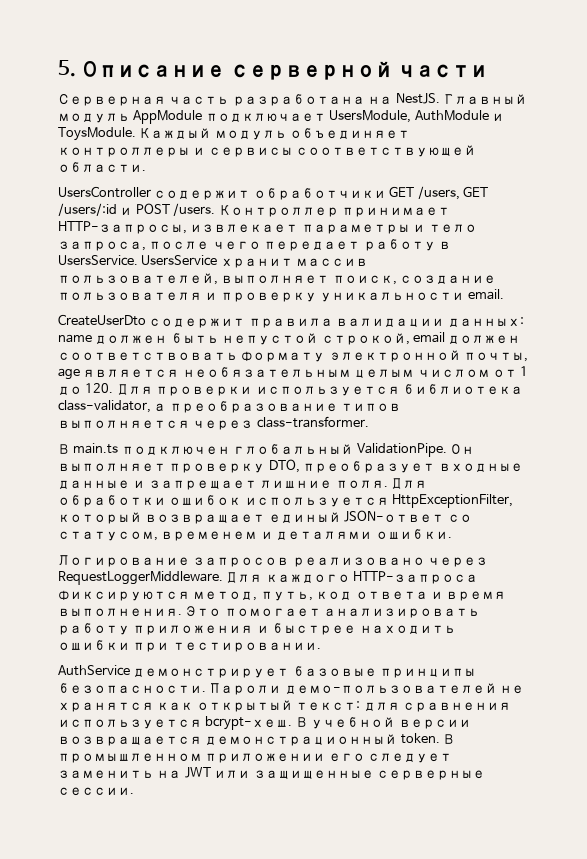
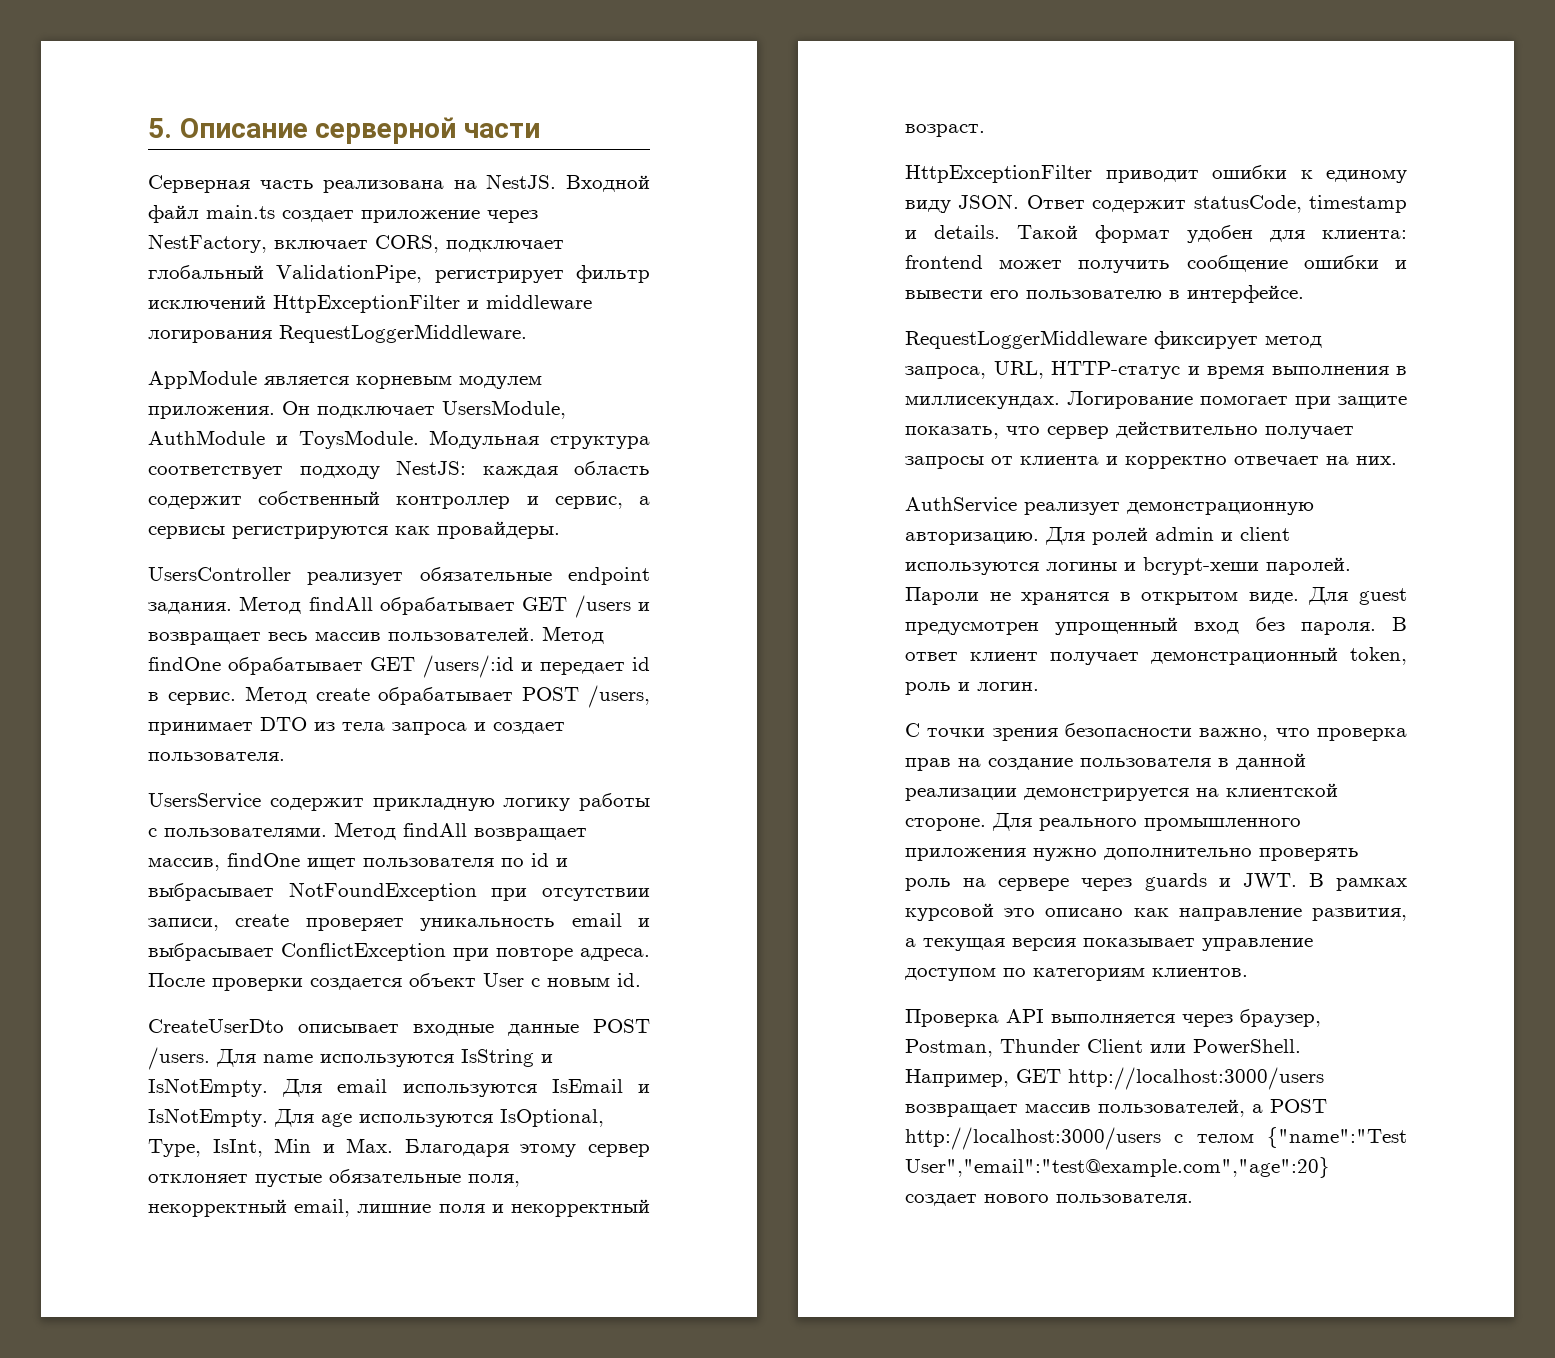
[232,94,365,106] разработана -> [323,180,445,193] реализована
[442,94,527,105] [58,110,203,124] Главный модуль AppModule -> [566,175,650,192] [148,205,538,223] [148,234,564,253] [148,265,650,283] [148,295,592,313] [148,324,527,343] [148,370,542,389] [148,401,310,419] Входной файл main.ts создает приложение через NestFactory, включает CORS, подключает глобальный ValidationPipe, регистрирует фильтр исключений HttpExceptionFilter и middleware логирования RequestLoggerMiddleware. // AppModule является корневым модулем приложения. Он
[139,128,411,140] [58,145,477,157] [58,162,146,173] [58,186,488,200] [58,203,450,217] [58,221,477,234] [58,239,451,251] [58,255,369,268] [58,273,497,285] [58,289,504,302] [58,314,524,328] [58,332,521,345] [58,350,529,362] [58,366,529,380] [58,383,523,396] [58,400,402,413] [58,416,369,430] [58,443,474,457] [58,459,523,473] [58,478,427,490] [58,494,514,508] [58,510,472,524] [58,529,452,541] [58,555,489,567] [58,571,479,585] [58,590,507,601] [58,606,481,618] [58,623,456,635] [58,640,321,652] [58,665,477,678] [58,683,525,695] [58,700,511,712] [58,716,471,730] [58,733,456,746] [58,753,453,763] [58,767,485,780] [58,787,134,796] Каждый модуль объединяет контроллеры и сервисы соответствующей области. // UsersController содержит обработчики GET /users, GET /users/:id и POST /users. Контроллер принимает HTTP-запросы, извлекает параметры и тело запроса, после чего передает работу в UsersService. UsersService хранит массив пользователей, выполняет поиск, создание пользователя и проверку уникальности email. // CreateUserDto содержит правила валидации данных: name должен быть непустой строкой, email должен соответствовать формату электронной почты, age является необязательным целым числом от 1 до 120. Для проверки используется библиотека class-validator, а преобразование типов выполняется через class-transformer. // В main.ts подключен глобальный ValidationPipe. Он выполняет проверку DTO, преобразует входные данные и запрещает лишние поля. Для обработки ошибок используется HttpExceptionFilter, который возвращает единый JSON-ответ со статусом, временем и деталями ошибки. // Логирование запросов реализовано через RequestLoggerMiddleware. Для каждого HTTP-запроса фиксируются метод, путь, код ответа и время выполнения. Это помогает анализировать работу приложения и быстрее находить ошибки при тестировании. // AuthService демонстрирует базовые принципы безопасности. Пароли демо-пользователей не хранятся как открытый текст: для сравнения используется bcrypt-хеш. В учебной версии возвращается демонстрационный token. В промышленном приложении его следует заменить на JWT или защищенные серверные сессии. -> [429,430,650,449] [148,460,650,479] [148,491,650,509] [148,521,560,539] [148,567,650,585] [148,595,650,618] [148,626,604,645] [148,655,651,678] [148,685,650,708] [148,717,565,735] [148,752,285,761] [148,793,650,811] [148,822,587,841] [148,853,568,871] [148,882,650,901] [148,913,650,931] [148,943,650,961] [148,973,641,991] [148,1019,650,1036] [148,1047,553,1070] [148,1078,650,1097] [148,1108,604,1127] [148,1138,650,1157] [148,1169,520,1187] [148,1199,650,1217] [905,124,985,137] [905,165,1407,183] [905,194,1407,213] [905,225,1407,243] [905,255,1407,273] [905,285,1304,303] [905,330,1322,349] [905,361,1407,379] [905,391,1407,409] [905,421,1354,439] [905,456,1397,469] [905,497,1314,515] [905,527,1290,545] [905,557,1351,575] [905,587,1407,605] [905,617,1407,635] [905,647,1407,665] [905,682,1039,695] [905,723,1407,741] [905,753,1306,771] [905,783,1338,801] [905,813,1301,831] [905,848,1359,861] [905,873,1407,891] [905,903,1407,921] [905,938,1313,951] [905,968,1248,981] [905,1009,1321,1027] [905,1039,1301,1057] [905,1067,1324,1090] [905,1099,1327,1117] [905,1127,1407,1150] [905,1157,1330,1178] [905,1194,1193,1206] Модульная структура соответствует подходу NestJS: каждая область содержит собственный контроллер и сервис, а сервисы регистрируются как провайдеры. // UsersController реализует обязательные endpoint задания. Метод findAll обрабатывает GET /users и возвращает весь массив пользователей. Метод findOne обрабатывает GET /users/:id и передает id в сервис. Метод create обрабатывает POST /users, принимает DTO из тела запроса и создает пользователя. // UsersService содержит прикладную логику работы с пользователями. Метод findAll возвращает массив, findOne ищет пользователя по id и выбрасывает NotFoundException при отсутствии записи, create проверяет уникальность email и выбрасывает ConflictException при повторе адреса. После проверки создается объект User с новым id. // CreateUserDto описывает входные данные POST /users. Для name используются IsString и IsNotEmpty. Для email используются IsEmail и IsNotEmpty. Для age используются IsOptional, Type, IsInt, Min и Max. Благодаря этому сервер отклоняет пустые обязательные поля, некорректный email, лишние поля и некорректный возраст. // HttpExceptionFilter приводит ошибки к единому виду JSON. Ответ содержит statusCode, timestamp и details. Такой формат удобен для клиента: frontend может получить сообщение ошибки и вывести его пользователю в интерфейсе. // RequestLoggerMiddleware фиксирует метод запроса, URL, HTTP-статус и время выполнения в миллисекундах. Логирование помогает при защите показать, что сервер действительно получает запросы от клиента и корректно отвечает на них. // AuthService реализует демонстрационную авторизацию. Для ролей admin и client используются логины и bcrypt-хеши паролей. Пароли не хранятся в открытом виде. Для guest предусмотрен упрощенный вход без пароля. В ответ клиент получает демонстрационный token, роль и логин. // С точки зрения безопасности важно, что проверка прав на создание пользователя в данной реализации демонстрируется на клиентской стороне. Для реального промышленного приложения нужно дополнительно проверять роль на сервере через guards и JWT. В рамках курсовой это описано как направление развития, а текущая версия показывает управление доступом по категориям клиентов. // Проверка API выполняется через браузер, Postman, Thunder Client или PowerShell. Например, GET http://localhost:3000/users возвращает массив пользователей, а POST http://localhost:3000/users с телом {"name":"Test User","email":"test@example.com","age":20} создает нового пользователя.

